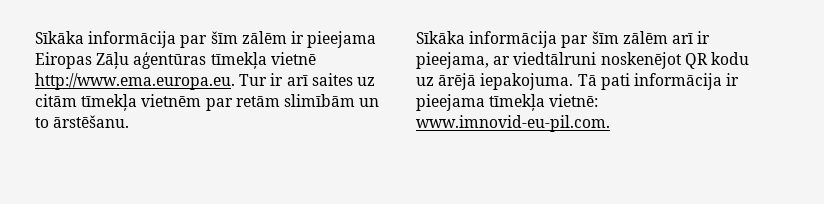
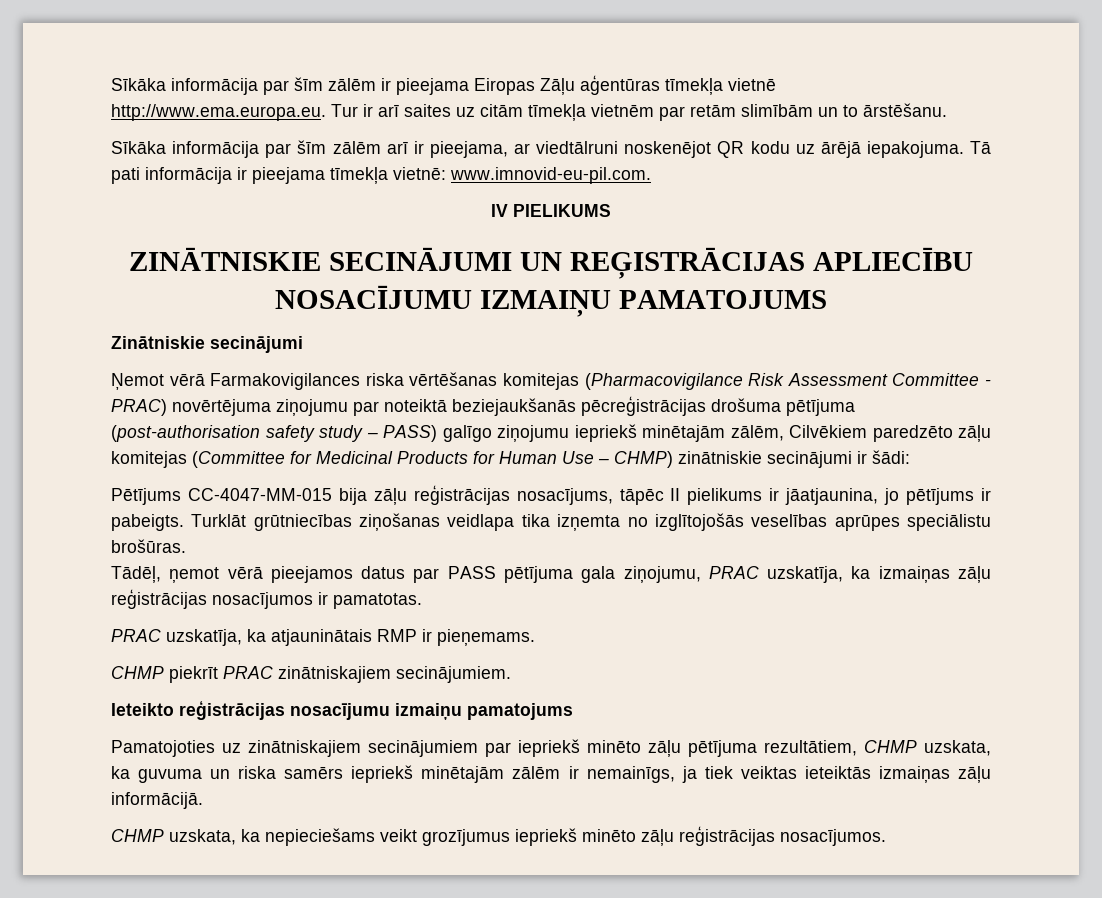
(610, 123) none -> [491,204,611,217] [129,247,973,279] [275,285,827,317] [111,336,303,353] [111,372,992,390] [111,396,855,416] [111,424,991,442] [111,450,910,468] [111,485,991,505] [111,513,992,531] [111,539,186,553] [111,566,992,583] [111,589,422,609] [111,629,535,646] [111,666,511,683] [111,701,573,720] [111,739,991,757] [111,765,992,783] [111,792,203,809] [111,826,886,846] // IV PIELIKUMS // ZINĀTNISKIE SECINĀJUMI UN REĢISTRĀCIJAS APLIECĪBU NOSACĪJUMU IZMAIŅU PAMATOJUMS // Zinātniskie secinājumi // Ņemot vērā Farmakovigilances riska vērtēšanas komitejas (Pharmacovigilance Risk Assessment Committee - PRAC) novērtējuma ziņojumu par noteiktā beziejaukšanās pēcreģistrācijas drošuma pētījuma (post-authorisation safety study – PASS) galīgo ziņojumu iepriekš minētajām zālēm, Cilvēkiem paredzēto zāļu komitejas (Committee for Medicinal Products for Human Use – CHMP) zinātniskie secinājumi ir šādi: // Pētījums CC-4047-MM-015 bija zāļu reģistrācijas nosacījums, tāpēc II pielikums ir jāatjaunina, jo pētījums ir pabeigts. Turklāt grūtniecības ziņošanas veidlapa tika izņemta no izglītojošās veselības aprūpes speciālistu brošūras. // Tādēļ, ņemot vērā pieejamos datus par PASS pētījuma gala ziņojumu, PRAC uzskatīja, ka izmaiņas zāļu reģistrācijas nosacījumos ir pamatotas. // PRAC uzskatīja, ka atjauninātais RMP ir pieņemams. // CHMP piekrīt PRAC zinātniskajiem secinājumiem. // Ieteikto reģistrācijas nosacījumu izmaiņu pamatojums // Pamatojoties uz zinātniskajiem secinājumiem par iepriekš minēto zāļu pētījuma rezultātiem, CHMP uzskata, ka guvuma un riska samērs iepriekš minētajām zālēm ir nemainīgs, ja tiek veiktas ieteiktās izmaiņas zāļu informācijā. // CHMP uzskata, ka nepieciešams veikt grozījumus iepriekš minēto zāļu reģistrācijas nosacījumos.

